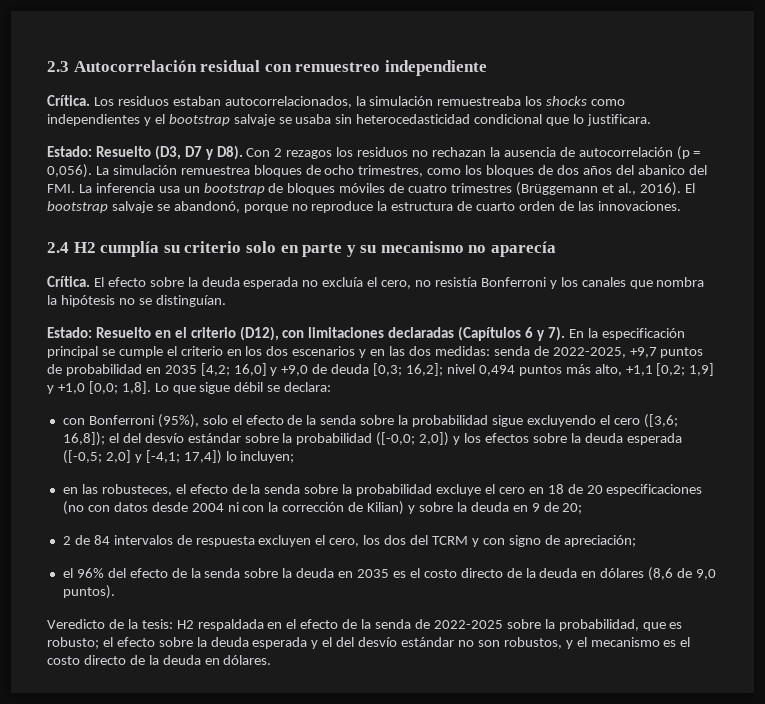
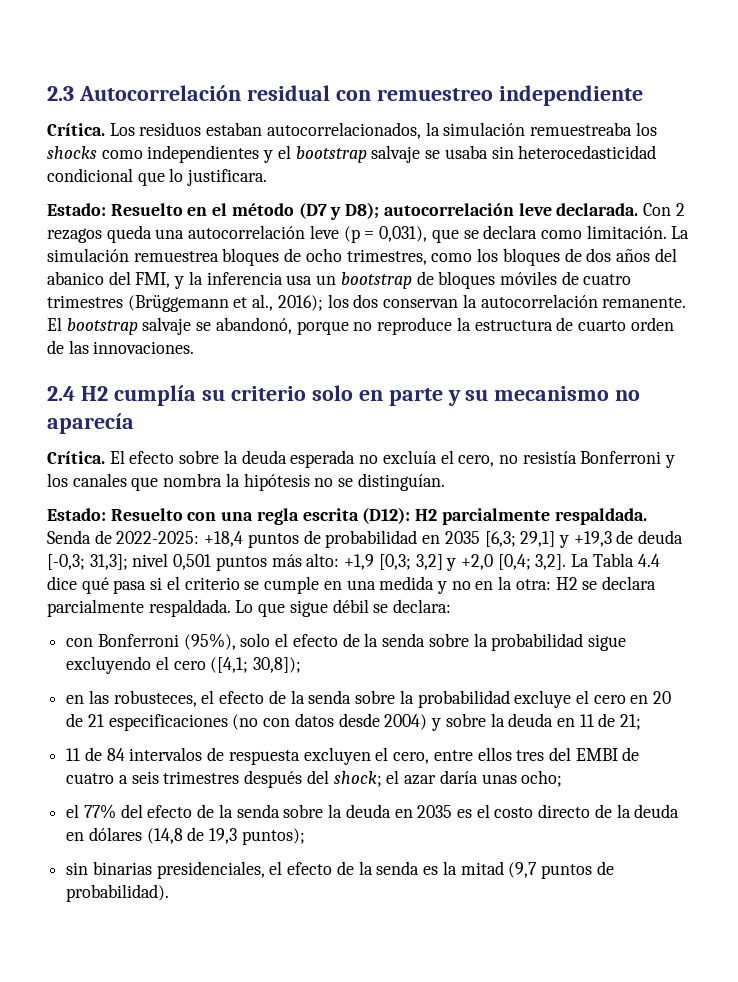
[154,145,701,160] [47,164,92,178] (D3, D7 y D8). Con 2 rezagos los residuos no rechazan la ausencia de autocorrelación (p = 0,056). -> [187,202,685,220] [47,225,667,243] en el método (D7 y D8); autocorrelación leve declarada. Con 2 rezagos queda una autocorrelación leve (p = 0,031), que se declara como limitación.
[47,184,92,193] FMI. La -> [135,271,203,289] FMI, y la
[639,182,681,196] 2016). -> [277,294,687,311] 2016); los dos conservan la autocorrelación remanente.
[154,326,685,341] [47,346,657,358] en el criterio (D12), con limitaciones declaradas (Capítulos 6 y 7). En la especificación principal se cumple el criterio en los dos escenarios y en las dos medidas: senda de 2022-2025, +9,7 -> [187,507,647,525] [47,530,244,547] con una regla escrita (D12): H2 parcialmente respaldada. Senda de 2022-2025: +18,4
[200,363,715,376] [47,381,151,394] [4,2; 16,0] y +9,0 de deuda [0,3; 16,2]; nivel 0,494 puntos más alto, +1,1 [0,2; 1,9] y +1,0 [0,0; 1,8]. -> [484,530,684,548] [47,553,660,571] [47,576,657,594] [47,599,231,617] [6,3; 29,1] y +19,3 de deuda [-0,3; 31,3]; nivel 0,501 puntos más alto: +1,9 [0,3; 3,2] y +2,0 [0,4; 3,2]. La Tabla 4.4 dice qué pasa si el criterio se cumple en una medida y no en la otra: H2 se declara parcialmente respaldada.
[643,414,678,428] [62,432,682,446] [62,450,295,464] ([3,6; 16,8]); el del desvío estándar sobre la probabilidad ([-0,0; 2,0]) y los efectos sobre la deuda esperada ([-0,5; 2,0] y [-4,1; 17,4]) lo incluyen; -> [210,657,302,673] ([4,1; 30,8]);
[547,484,603,494] 18 de 20 -> [653,691,672,704] [66,713,104,727] 20 de 21
[191,501,405,515] 2004 ni con la corrección de Kilian) -> [384,714,428,730] 2004)
[531,502,583,514] [62,536,71,545] 9 de 20; // 2 -> [579,713,642,730] [66,748,81,761] 11 de 21; // 11
[363,535,636,547] [62,568,104,578] los dos del TCRM y con signo de apreciación; // el 96% -> [433,747,640,761] [66,770,563,788] [66,804,116,819] entre ellos tres del EMBI de cuatro a seis trimestres después del shock; el azar daría unas ocho; // el 77%
[648,567,716,581] [62,585,115,599] [47,619,683,631] [47,637,691,649] [47,655,272,665] (8,6 de 9,0 puntos). // Veredicto de la tesis: H2 respaldada en el efecto de la senda de 2022-2025 sobre la probabilidad, que es robusto; el efecto sobre la deuda esperada y el del desvío estándar no son robustos, y el mecanismo es el costo directo de la deuda en dólares. -> [146,827,305,845] [66,861,614,879] [66,884,170,902] (14,8 de 19,3 puntos); // sin binarias presidenciales, el efecto de la senda es la mitad (9,7 puntos de probabilidad).

